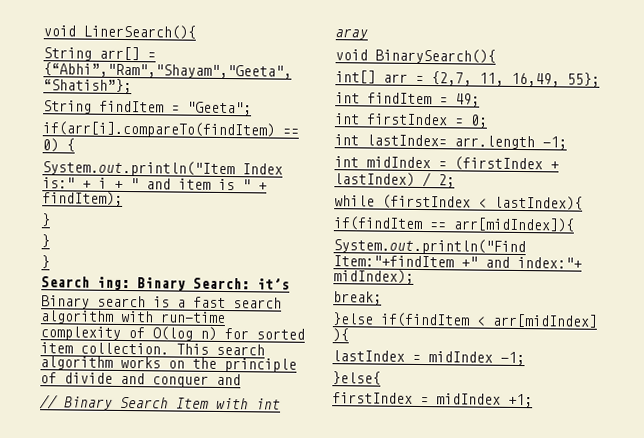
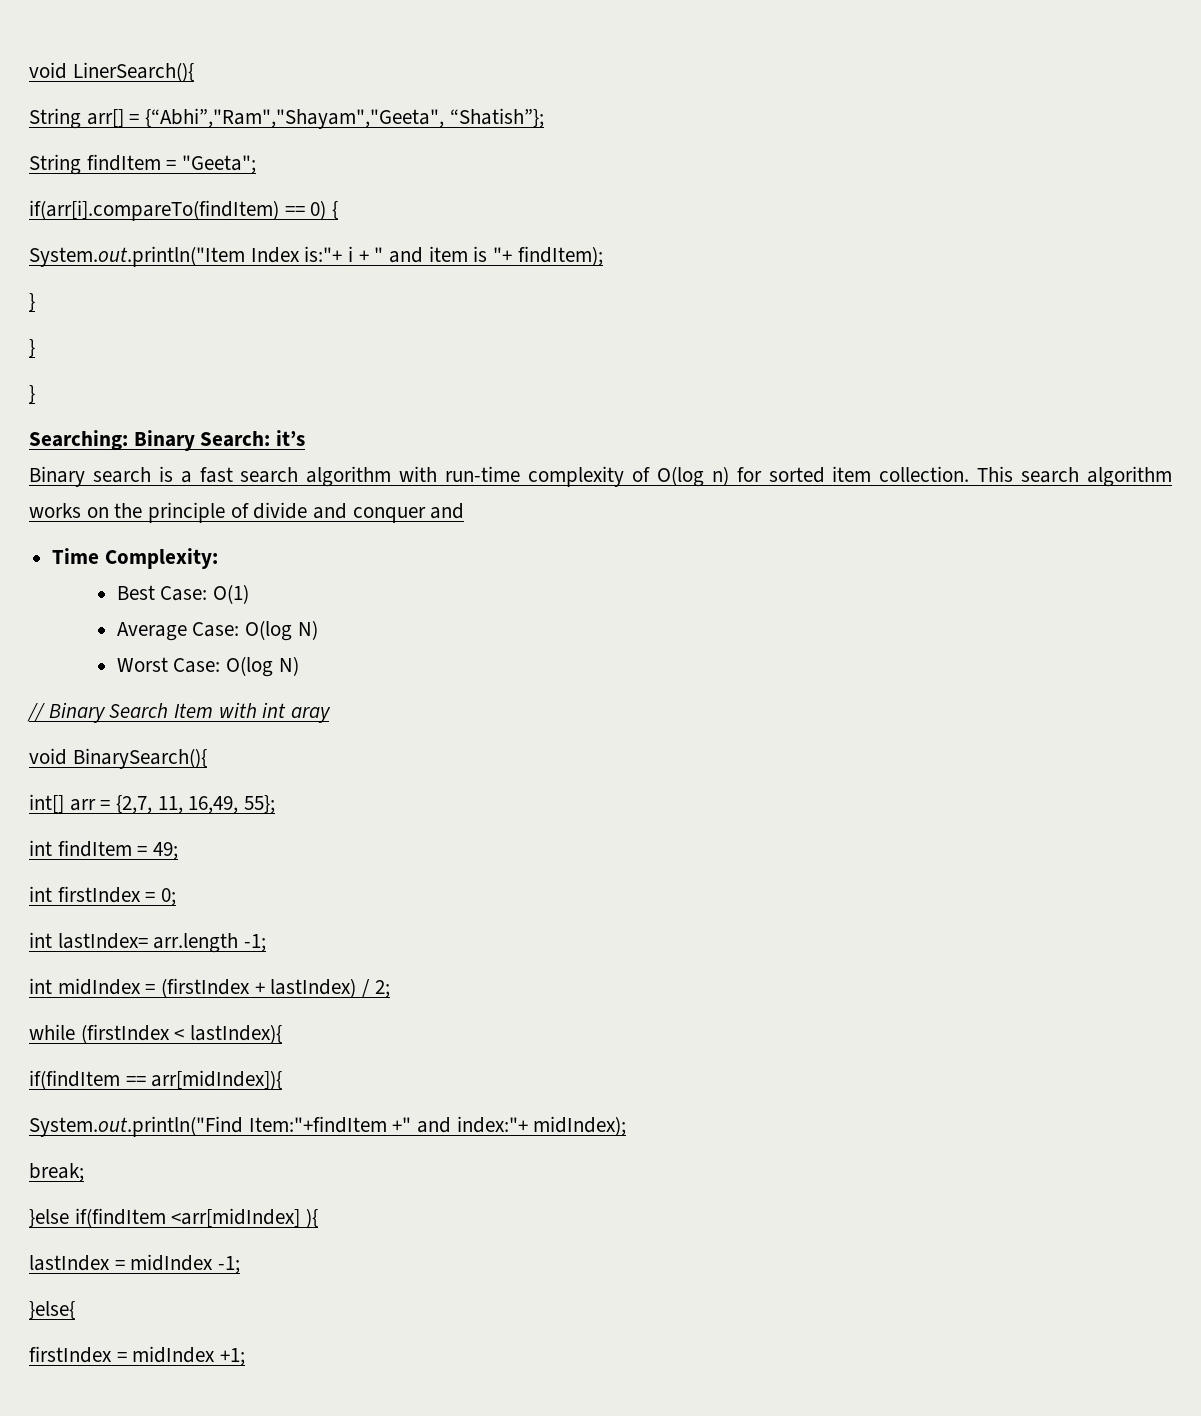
[42,177,91,189] is:" + -> [304,246,343,262] is:"+
[242,179,267,191] " + -> [493,247,513,262] "+
[41,276,130,291] Search ing: -> [29,430,128,450] Searching:
(241, 379) none -> [52,548,218,569] [116,584,250,604] [116,620,318,641] [116,656,299,677] // Time Complexity: // Best Case: O(1) // Average Case: O(log N) // Worst Case: O(log N)
[476,313,598,328] < arr[midIndex] -> [171,1208,301,1227] <arr[midIndex]

